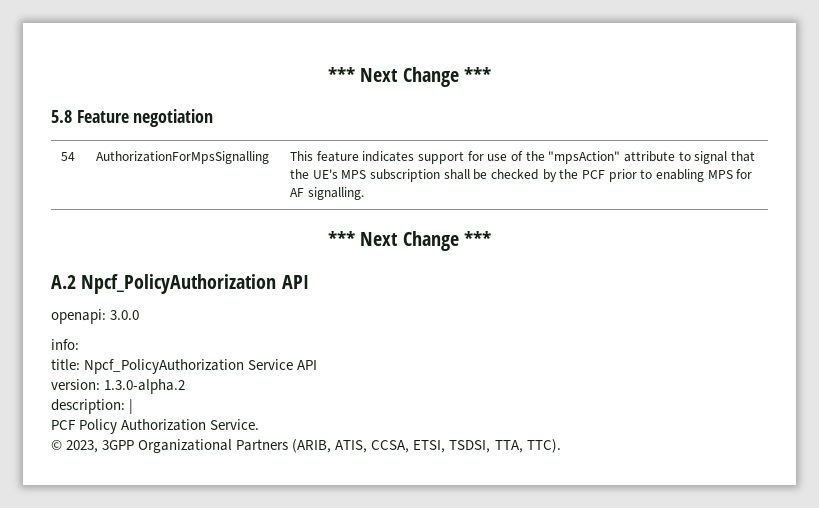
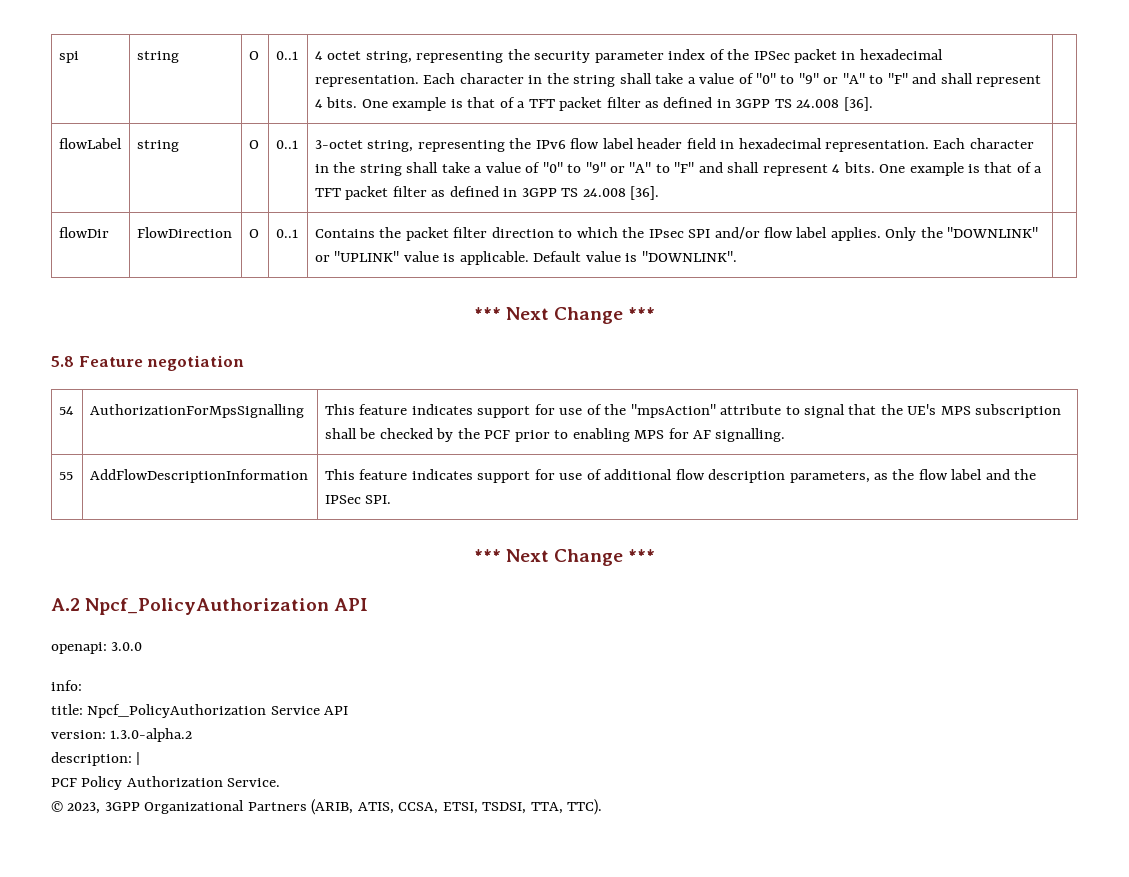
(328, 74) none -> [58,51,79,63] [136,51,179,63] [248,51,259,60] [275,51,298,60] [314,49,943,63] [314,73,1042,87] [314,97,873,111] [58,138,122,149] [136,140,179,152] [248,140,259,149] [275,140,298,149] [314,138,1034,152] [314,162,1043,176] [314,186,660,200] [58,227,109,238] [136,227,232,238] [248,229,259,238] [275,229,298,238] [314,227,1039,241] [314,251,737,265] spi | string | O | 0..1 | 4 octet string, representing the security parameter index of the IPSec packet in hexadecimal representation. Each character in the string shall take a value of "0" to "9" or "A" to "F" and shall represent 4 bits. One example is that of a TFT packet filter as defined in 3GPP TS 24.008 [36]. | // flowLabel | string | O | 0..1 | 3-octet string, representing the IPv6 flow label header field in hexadecimal representation. Each character in the string shall take a value of "0" to "9" or "A" to "F" and shall represent 4 bits. One example is that of a TFT packet filter as defined in 3GPP TS 24.008 [36]. | // flowDir | FlowDirection | O | 0..1 | Contains the packet filter direction to which the IPsec SPI and/or flow label applies. Only the "DOWNLINK" or "UPLINK" value is applicable. Default value is "DOWNLINK". | //
(364, 193) none -> [58,472,73,480] [89,469,308,483] [324,469,1037,483] [324,495,392,504] // 55 | AddFlowDescriptionInformation | This feature indicates support for use of additional flow description parameters, as the flow label and the IPSec SPI.

